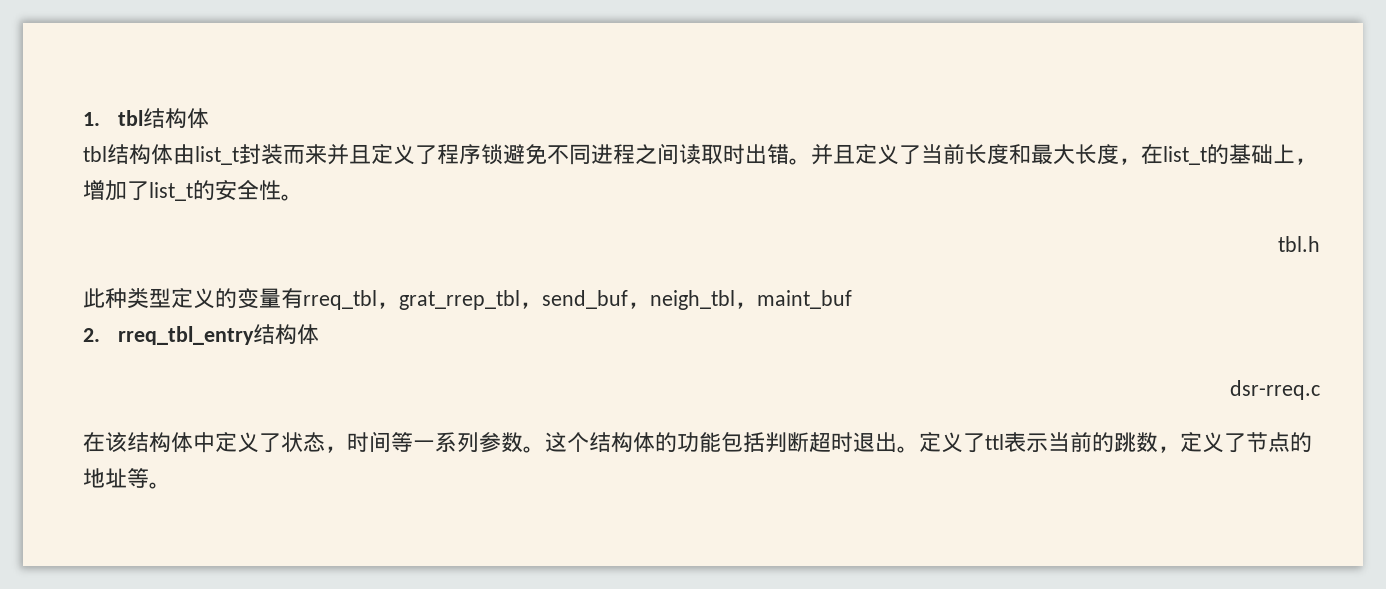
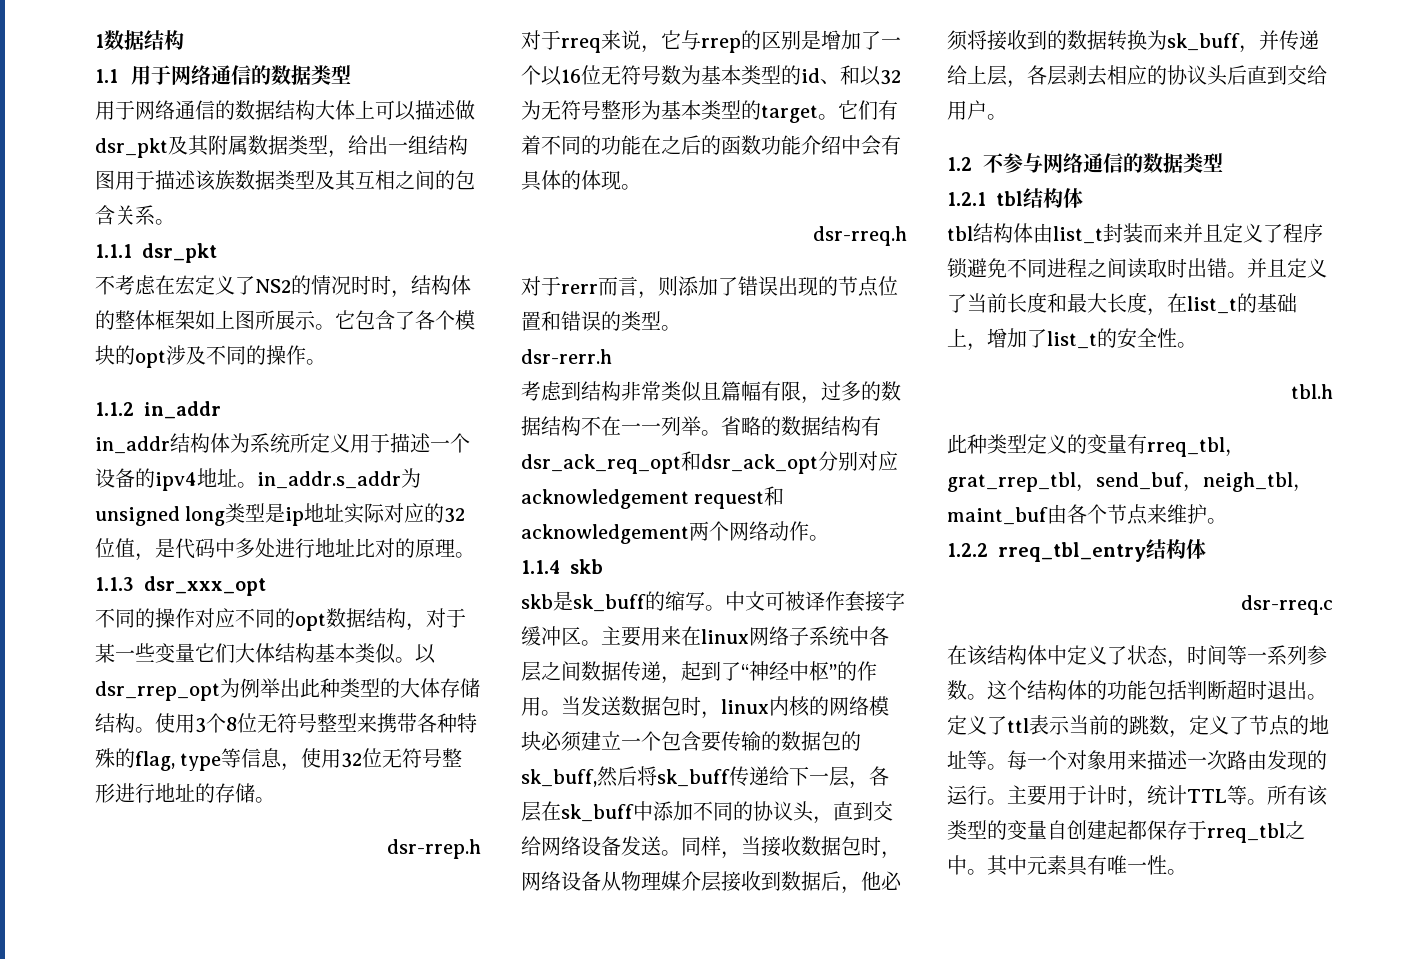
[83,112,100,126] 1. -> [95,30,184,50] [95,65,351,85] [95,100,475,121] [95,135,468,158] [95,170,475,191] [95,205,175,225] [95,243,217,263] [95,275,471,298] [95,310,475,330] [95,345,326,368] [95,401,221,419] [95,433,470,454] [95,468,421,491] [95,503,466,526] [95,538,475,561] [95,576,266,596] [95,608,466,631] [95,643,436,664] [95,678,480,701] [95,713,477,733] [95,748,463,771] [95,783,275,803] [387,839,481,859] [521,30,901,53] [521,65,901,86] [521,100,898,123] [521,135,901,156] [521,170,641,191] [813,226,907,246] [521,276,898,299] [521,311,681,331] [521,349,612,364] [521,381,901,404] [521,416,881,436] [521,451,898,474] [521,486,785,509] [521,521,829,544] [521,559,603,574] [521,591,905,612] [521,626,889,647] [521,661,877,684] [521,696,889,719] [521,731,861,752] [521,766,889,789] [521,801,893,824] [521,836,901,859] [521,871,902,894] [947,30,1319,53] [947,65,1327,88] [947,100,1007,120] [947,153,1223,173] [947,192,986,206] 1数据结构 // 1.1用于网络通信的数据类型 // 用于网络通信的数据结构大体上可以描述做dsr_pkt及其附属数据类型，给出一组结构图用于描述该族数据类型及其互相之间的包含关系。 // 1.1.1 dsr_pkt // 不考虑在宏定义了NS2的情况时时，结构体的整体框架如上图所展示。它包含了各个模块的opt涉及不同的操作。 // 1.1.2 in_addr // in_addr结构体为系统所定义用于描述一个设备的ipv4地址。in_addr.s_addr为unsigned long类型是ip地址实际对应的32位值，是代码中多处进行地址比对的原理。 // 1.1.3 dsr_xxx_opt // 不同的操作对应不同的opt数据结构，对于某一些变量它们大体结构基本类似。以dsr_rrep_opt为例举出此种类型的大体存储结构。使用3个8位无符号整型来携带各种特殊的flag, type等信息，使用32位无符号整形进行地址的存储。 // dsr-rrep.h // 对于rreq来说，它与rrep的区别是增加了一个以16位无符号数为基本类型的id、和以32为无符号整形为基本类型的target。它们有着不同的功能在之后的函数功能介绍中会有具体的体现。 // dsr-rreq.h // 对于rerr而言，则添加了错误出现的节点位置和错误的类型。 // dsr-rerr.h // 考虑到结构非常类似且篇幅有限，过多的数据结构不在一一列举。省略的数据结构有dsr_ack_req_opt和dsr_ack_opt分别对应acknowledgement request和acknowledgement两个网络动作。 // 1.1.4 skb // skb是sk_buff的缩写。中文可被译作套接字缓冲区。主要用来在linux网络子系统中各层之间数据传递，起到了“神经中枢”的作用。当发送数据包时，linux内核的网络模块必须建立一个包含要传输的数据包的sk_buff,然后将sk_buff传递给下一层，各层在sk_buff中添加不同的协议头，直到交给网络设备发送。同样，当接收数据包时，网络设备从物理媒介层接收到数据后，他必须将接收到的数据转换为sk_buff，并传递给上层，各层剥去相应的协议头后直到交给用户。 // 1.2不参与网络通信的数据类型 // 1.2.1
[83,328,100,342] // 2. -> [1047,504,1227,525] [947,543,988,557] 由各个节点来维护。 // 1.2.2
(171, 485) none -> [1007,750,1327,770] [947,785,1328,808] [947,820,1305,843] [947,855,1187,876] 每一个对象用来描述一次路由发现的运行。主要用于计时，统计TTL等。所有该类型的变量自创建起都保存于rreq_tbl之中。其中元素具有唯一性。

